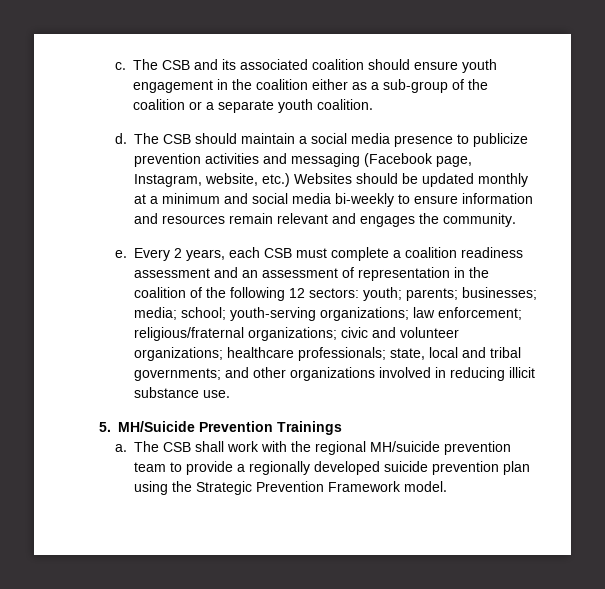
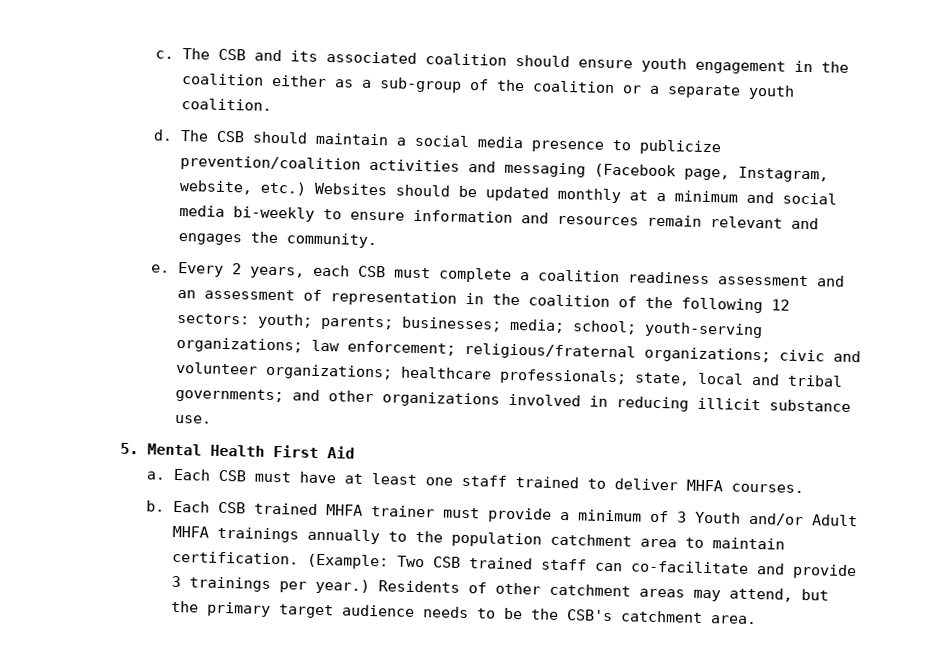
[133,153,201,167] prevention -> [180,155,362,173] prevention/coalition
[117,421,342,435] [114,441,511,455] [133,461,530,475] [133,481,447,495] MH/Suicide Prevention Trainings // a. The CSB shall work with the regional MH/suicide prevention team to provide a regionally developed suicide prevention plan using the Strategic Prevention Framework model. -> [146,443,355,459] [145,468,805,494] [145,500,859,527] [172,525,786,550] [172,550,858,580] [171,575,830,602] [171,600,758,625] Mental Health First Aid // a. Each CSB must have at least one staff trained to deliver MHFA courses. // b. Each CSB trained MHFA trainer must provide a minimum of 3 Youth and/or Adult MHFA trainings annually to the population catchment area to maintain certification. (Example: Two CSB trained staff can co-facilitate and provide 3 trainings per year.) Residents of other catchment areas may attend, but the primary target audience needs to be the CSB's catchment area.

